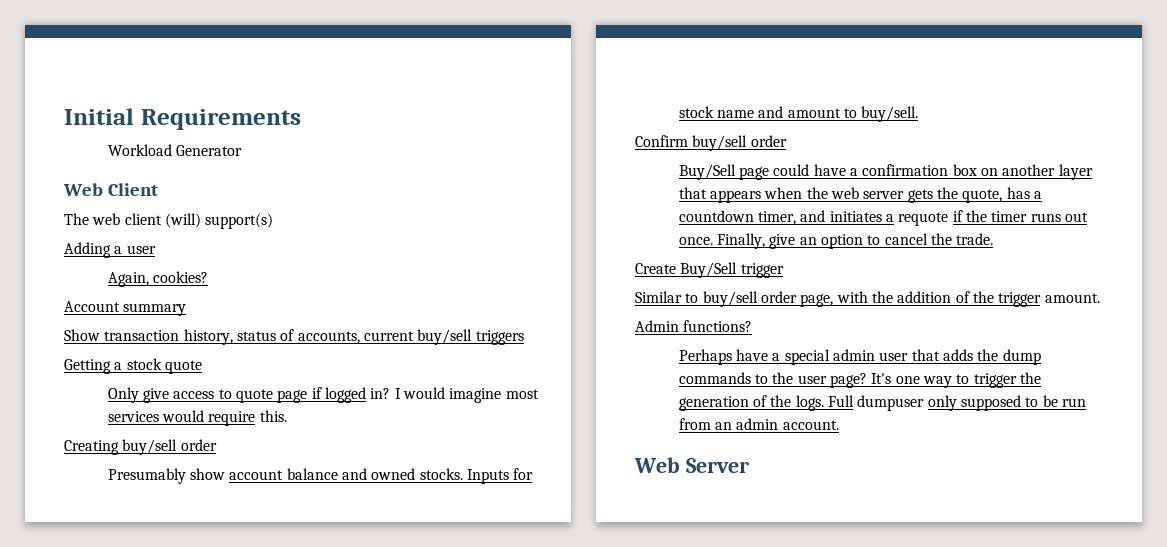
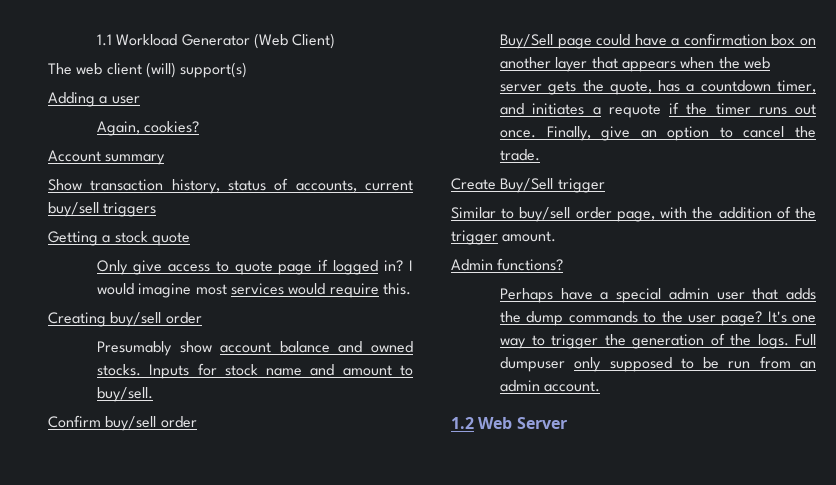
[64,108,301,130] Initial Requirements // -> [97,34,113,46] 1.1
[63,183,158,196] // Web Client -> [253,33,336,49] (Web Client)
(839, 425) none -> [451,417,474,429] 1.2

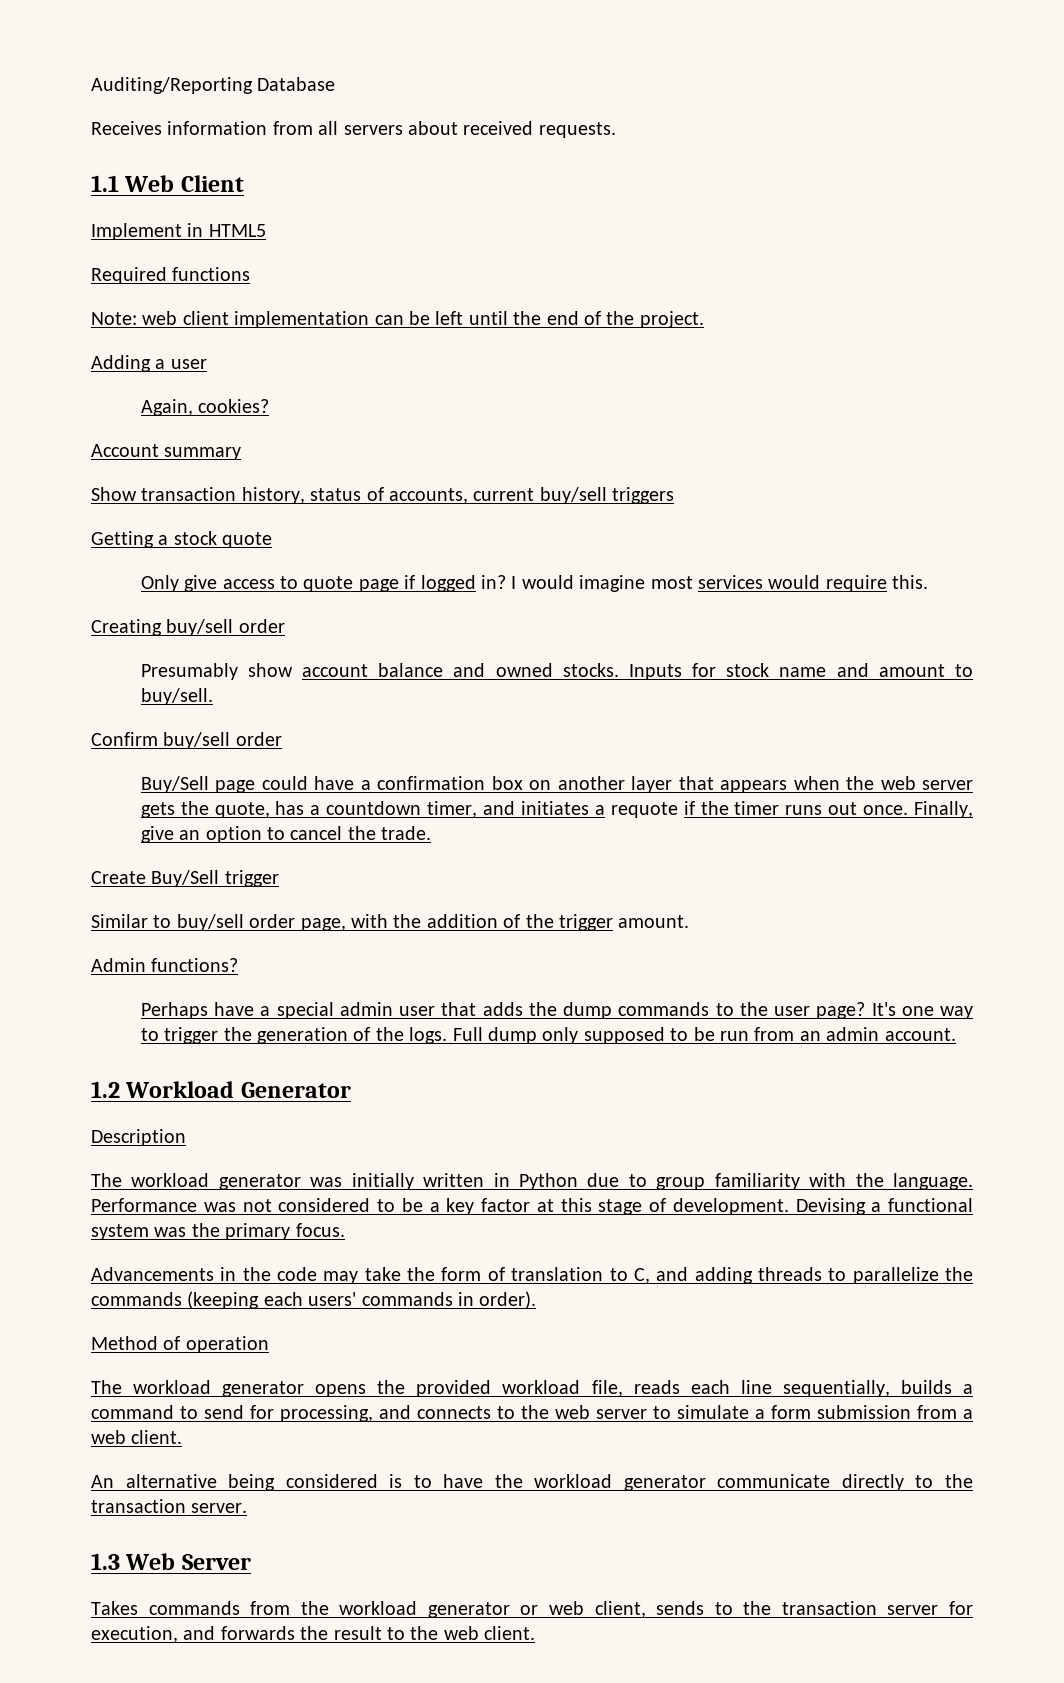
[97,33,336,49] [48,62,248,78] 1.1 Workload Generator (Web Client) // The web client (will) support(s) -> [91,77,336,94] [91,121,616,138] [91,175,244,192] [91,223,266,240] [91,267,251,284] [91,311,704,328] Auditing/Reporting Database // Receives information from all servers about received requests. // 1.1 Web Client // Implement in HTML5 // Required functions // Note: web client implementation can be left until the end of the project.
[500,357,566,372] dumpuser -> [487,1027,537,1044] dump
[478,417,567,429] Web Server -> [125,1081,351,1098] [91,1129,186,1146] [91,1173,974,1190] [91,1198,973,1215] [91,1223,345,1240] [91,1267,974,1284] [91,1291,537,1309] [91,1336,269,1353] [91,1380,974,1397] [91,1405,973,1422] [91,1430,183,1444] [91,1474,974,1491] [91,1499,248,1513] [91,1553,251,1570] [91,1601,973,1618] [91,1626,536,1643] Workload Generator // Description // The workload generator was initially written in Python due to group familiarity with the language. Performance was not considered to be a key factor at this stage of development. Devising a functional system was the primary focus. // Advancements in the code may take the form of translation to C, and adding threads to parallelize the commands (keeping each users' commands in order). // Method of operation // The workload generator opens the provided workload file, reads each line sequentially, builds a command to send for processing, and connects to the web server to simulate a form submission from a web client. // An alternative being considered is to have the workload generator communicate directly to the transaction server. // 1.3 Web Server // Takes commands from the workload generator or web client, sends to the transaction server for execution, and forwards the result to the web client.

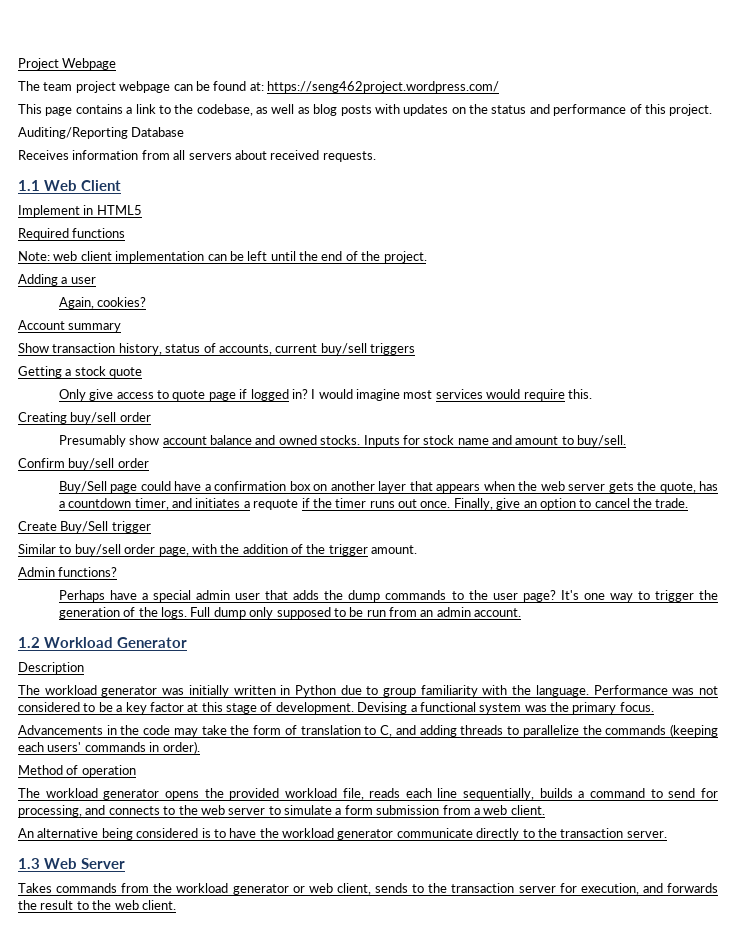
(91, 85) none -> [18,58,117,70] [18,81,499,93] [18,104,713,116] Project Webpage // The team project webpage can be found at: https://seng462project.wordpress.com/ // This page contains a link to the codebase, as well as blog posts with updates on the status and performance of this project. //

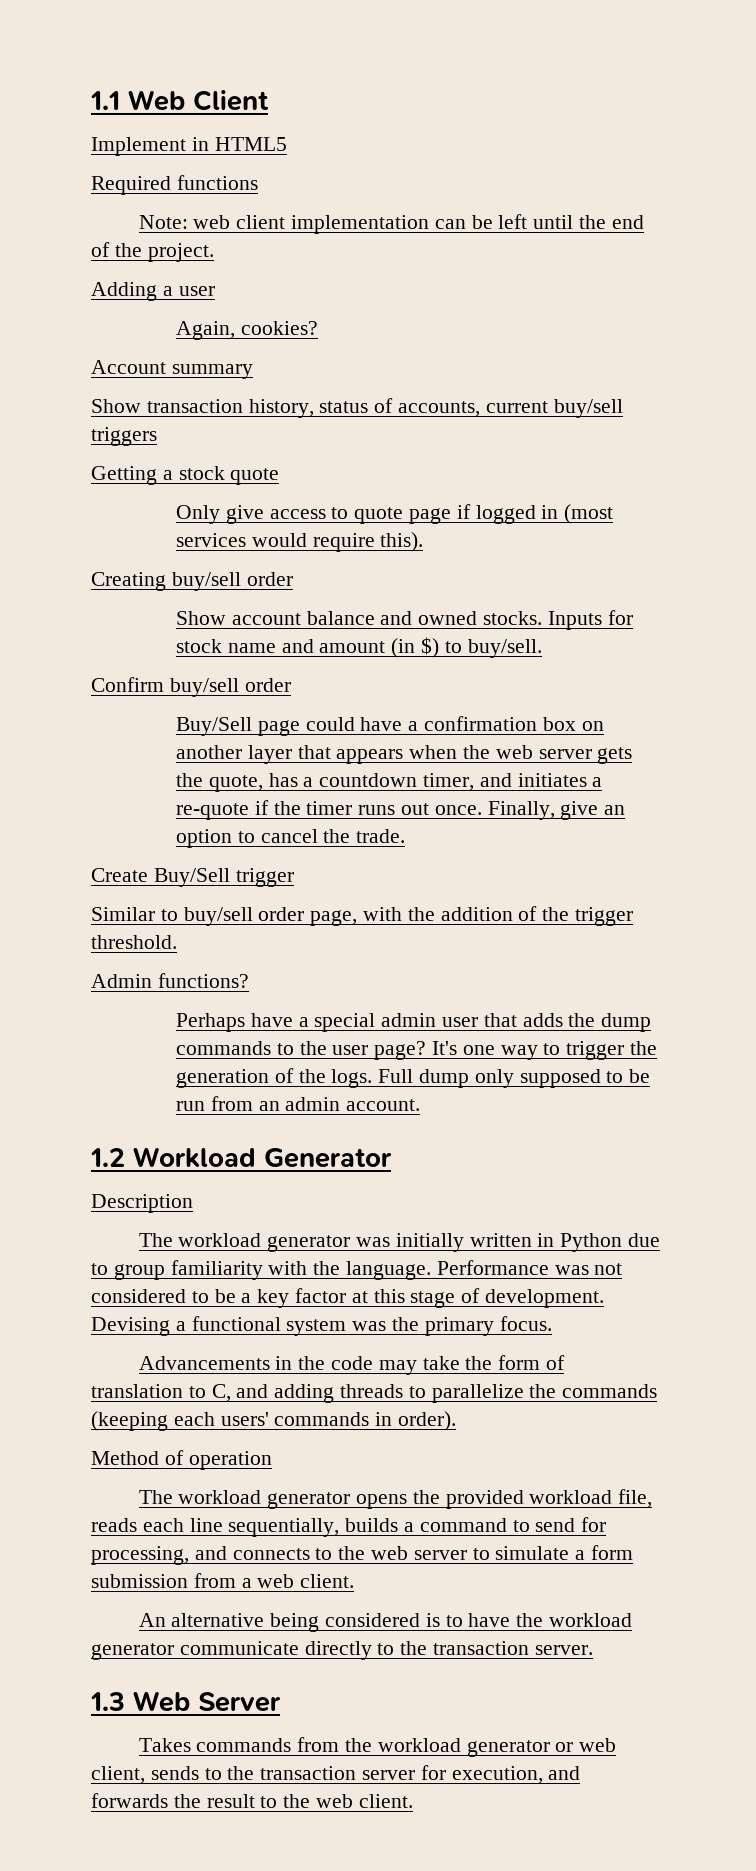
[18,58,117,70] [18,81,499,93] [18,104,713,116] [18,127,185,139] [18,150,376,162] Project Webpage // The team project webpage can be found at: https://seng462project.wordpress.com/ // This page contains a link to the codebase, as well as blog posts with updates on the status and performance of this project. // Auditing/Reporting Database // Receives information from all servers about received requests. // -> (90, 100) none
[291,389,433,401] in? I would imagine most -> [541,504,614,524] in (most
[567,389,592,399] this. -> [380,532,424,552] this).
[58,435,160,447] Presumably show -> [175,611,226,625] Show
(559, 440) none -> [391,637,440,658] (in $)
[253,499,299,510] requote -> [175,803,249,820] re-quote
[371,545,418,554] amount. -> [91,935,177,949] threshold.

